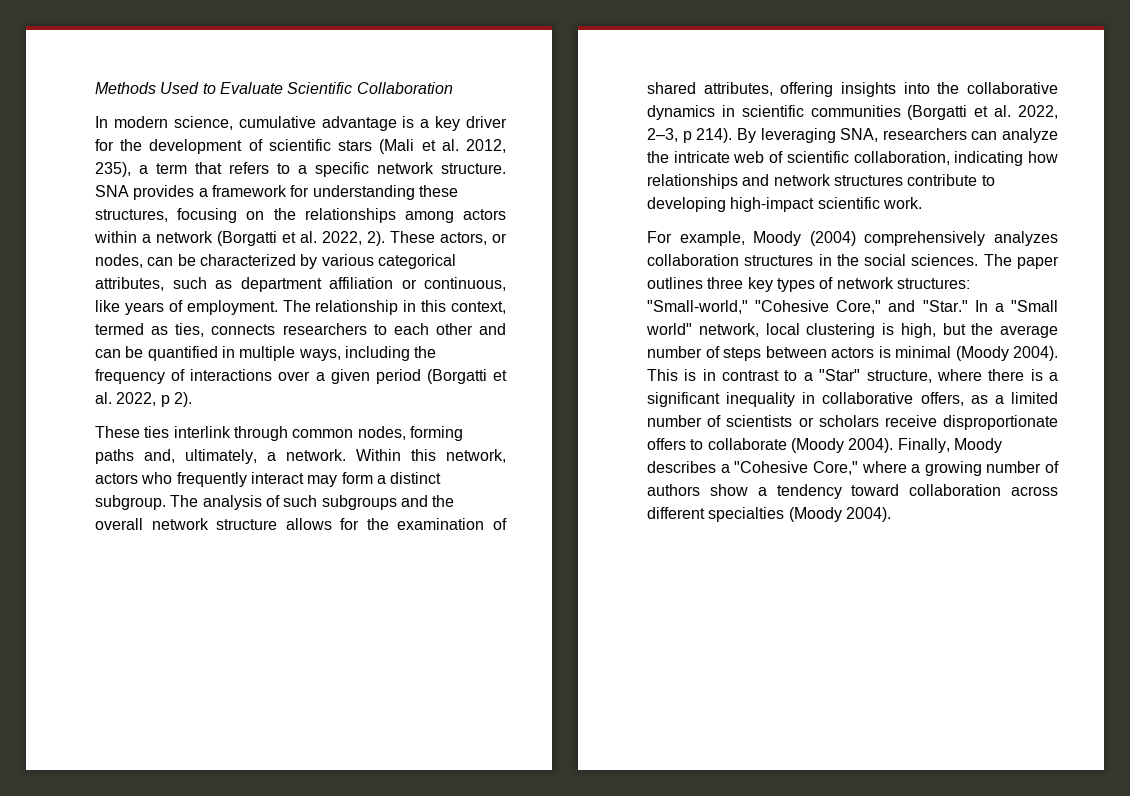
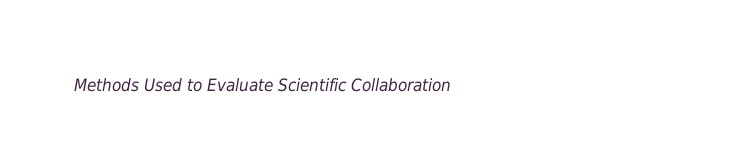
[95,116,507,131] [95,139,507,154] [95,162,506,177] [95,185,458,200] [95,208,507,223] [94,231,507,246] [95,254,456,269] [95,277,506,292] [95,300,506,315] [95,323,506,337] [95,346,437,361] [95,369,507,384] [95,392,192,407] [95,426,463,441] [95,449,506,464] [95,472,442,487] [95,495,455,510] [95,518,507,530] [647,82,1058,97] [647,105,1058,120] [647,128,1058,143] [647,151,1058,166] [647,174,995,189] [647,197,922,212] [647,231,1058,246] [647,254,1059,269] [647,277,970,292] [647,300,1058,314] [646,323,1058,338] [647,346,1058,361] [647,369,1058,383] [647,392,1058,407] [647,415,1058,430] [647,438,1002,453] [647,461,1059,476] [647,484,1058,499] [647,507,891,522] // In modern science, cumulative advantage is a key driver for the development of scientific stars (Mali et al. 2012, 235), a term that refers to a specific network structure. SNA provides a framework for understanding these structures, focusing on the relationships among actors within a network (Borgatti et al. 2022, 2). These actors, or nodes, can be characterized by various categorical attributes, such as department affiliation or continuous, like years of employment. The relationship in this context, termed as ties, connects researchers to each other and can be quantified in multiple ways, including the frequency of interactions over a given period (Borgatti et al. 2022, p 2). // These ties interlink through common nodes, forming paths and, ultimately, a network. Within this network, actors who frequently interact may form a distinct subgroup. The analysis of such subgroups and the overall network structure allows for the examination of shared attributes, offering insights into the collaborative dynamics in scientific communities (Borgatti et al. 2022, 2–3, p 214). By leveraging SNA, researchers can analyze the intricate web of scientific collaboration, indicating how relationships and network structures contribute to developing high-impact scientific work. // For example, Moody (2004) comprehensively analyzes collaboration structures in the social sciences. The paper outlines three key types of network structures: "Small-world," "Cohesive Core," and "Star." In a "Small world" network, local clustering is high, but the average number of steps between actors is minimal (Moody 2004). This is in contrast to a "Star" structure, where there is a significant inequality in collaborative offers, as a limited number of scientists or scholars receive disproportionate offers to collaborate (Moody 2004). Finally, Moody describes a "Cohesive Core," where a growing number of authors show a tendency toward collaboration across different specialties (Moody 2004). -> (451, 85) none

